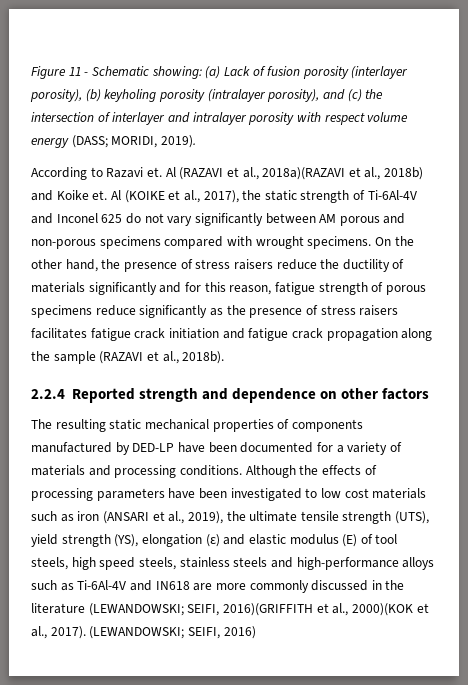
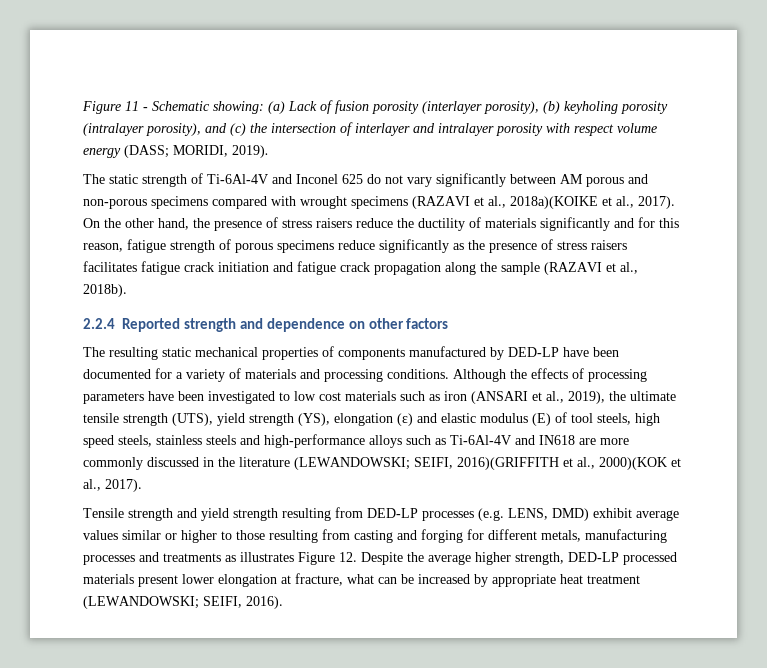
[31,167,424,180] [31,190,262,203] According to Razavi et. Al (RAZAVI et al., 2018a)(RAZAVI et al., 2018b) and Koike et. Al (KOIKE et al., 2017), the -> [83,174,105,184] The
[307,236,372,249] specimens. -> [351,196,675,209] specimens (RAZAVI et al., 2018a)(KOIKE et al., 2017).
[89,626,256,639] (LEWANDOWSKI; SEIFI, 2016) -> [83,507,679,521] [83,529,667,543] [83,552,677,565] [83,573,640,587] [83,596,283,609] // Tensile strength and yield strength resulting from DED-LP processes (e.g. LENS, DMD) exhibit average values similar or higher to those resulting from casting and forging for different metals, manufacturing processes and treatments as illustrates Figure 12. Despite the average higher strength, DED-LP processed materials present lower elongation at fracture, what can be increased by appropriate heat treatment (LEWANDOWSKI; SEIFI, 2016).

